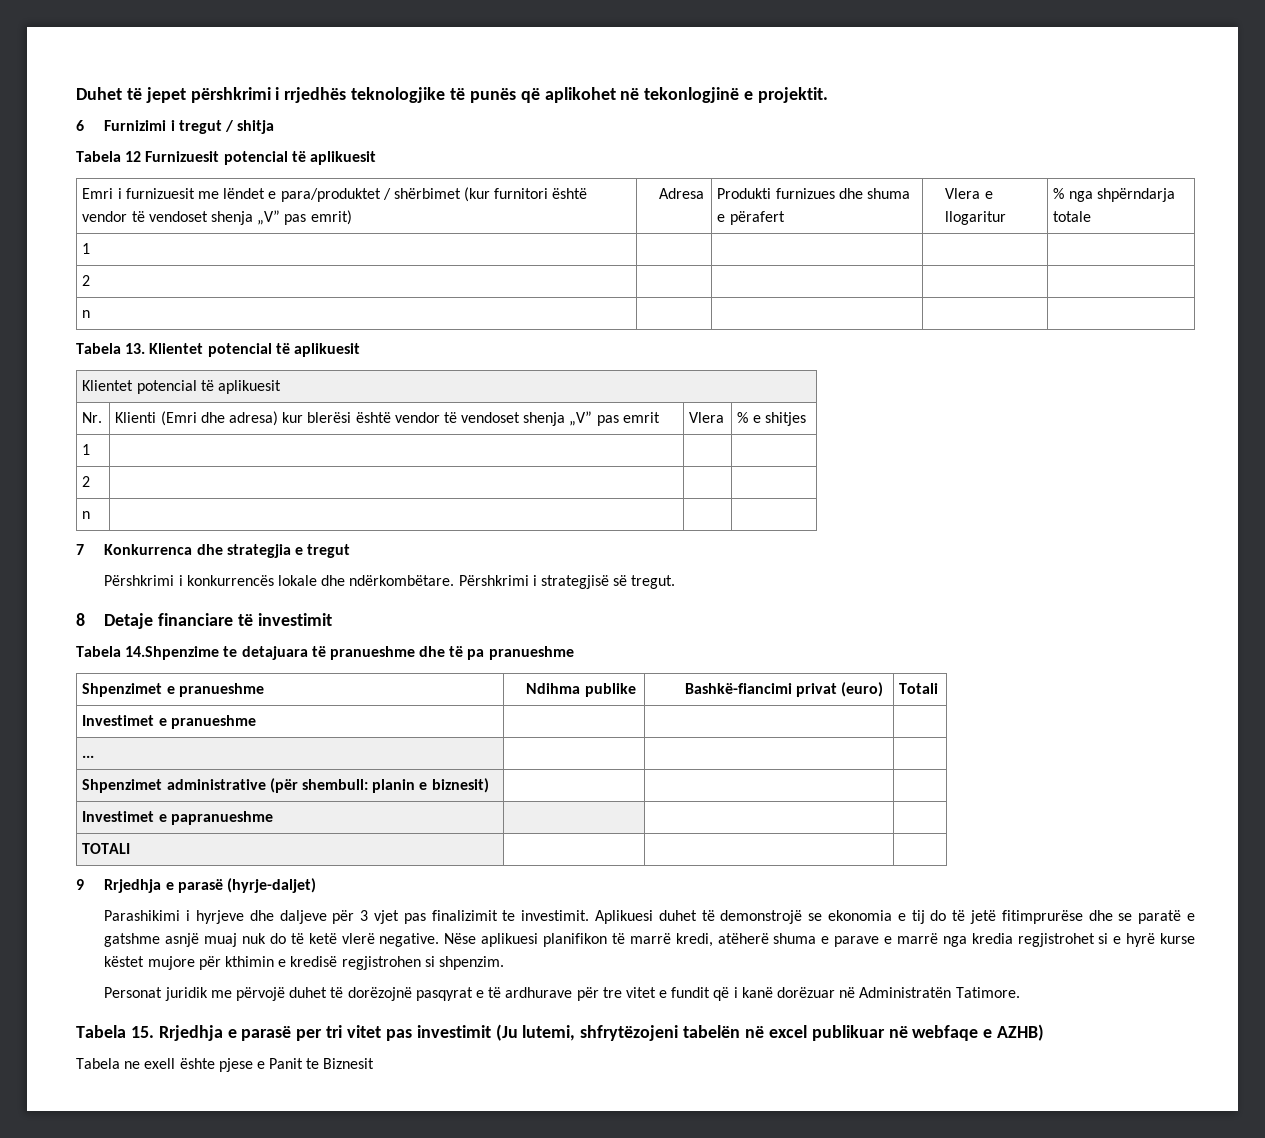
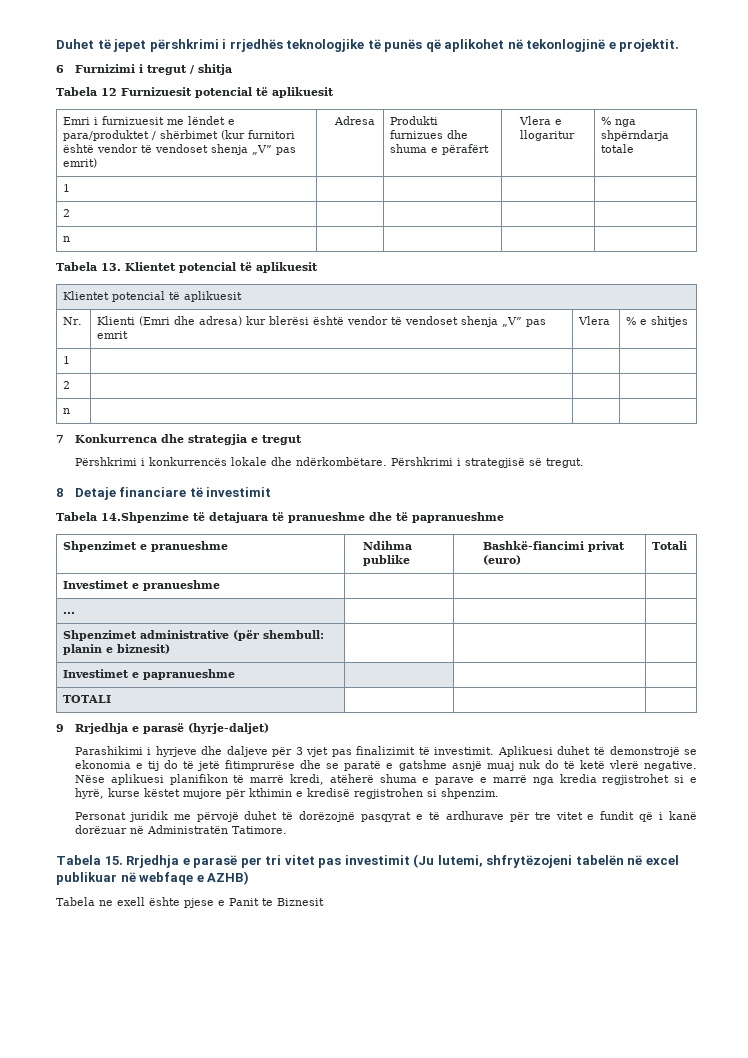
[729,211,785,225] përafert -> [442,144,490,155] përafërt
[223,646,238,657] te -> [193,512,205,521] të
[467,646,574,660] pa pranueshme -> [412,512,504,523] papranueshme
[502,910,516,921] te -> [418,747,430,755] të
[1126,933,1156,947] hyrë -> [74,788,104,799] hyrë,

